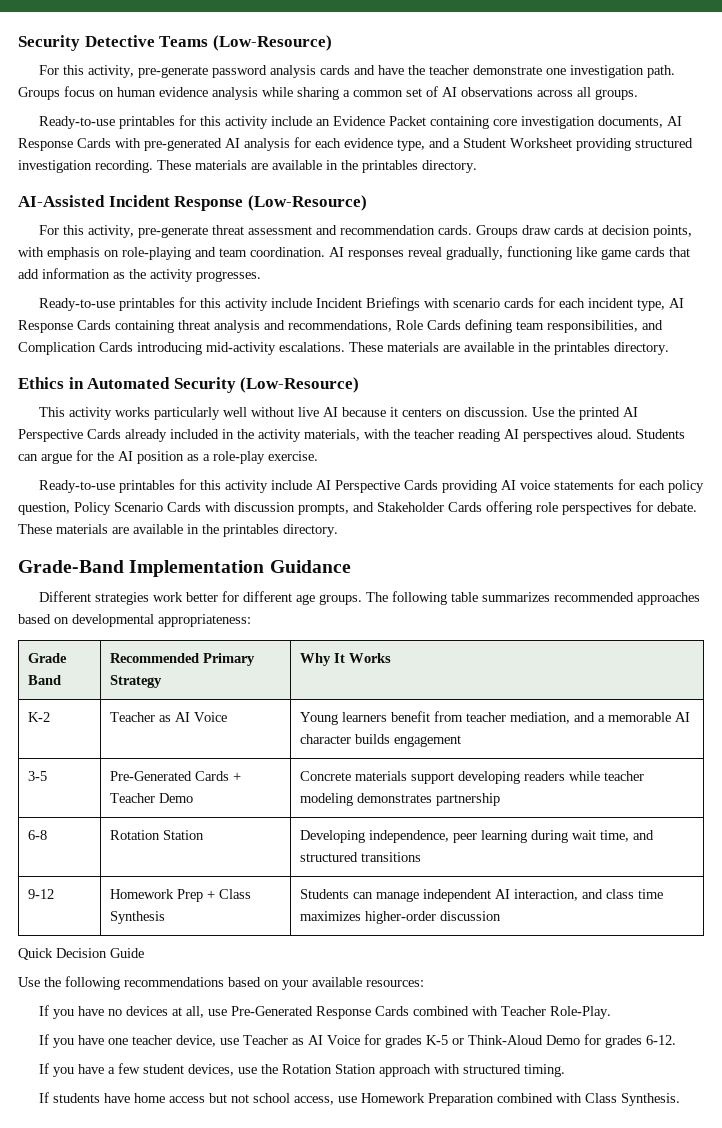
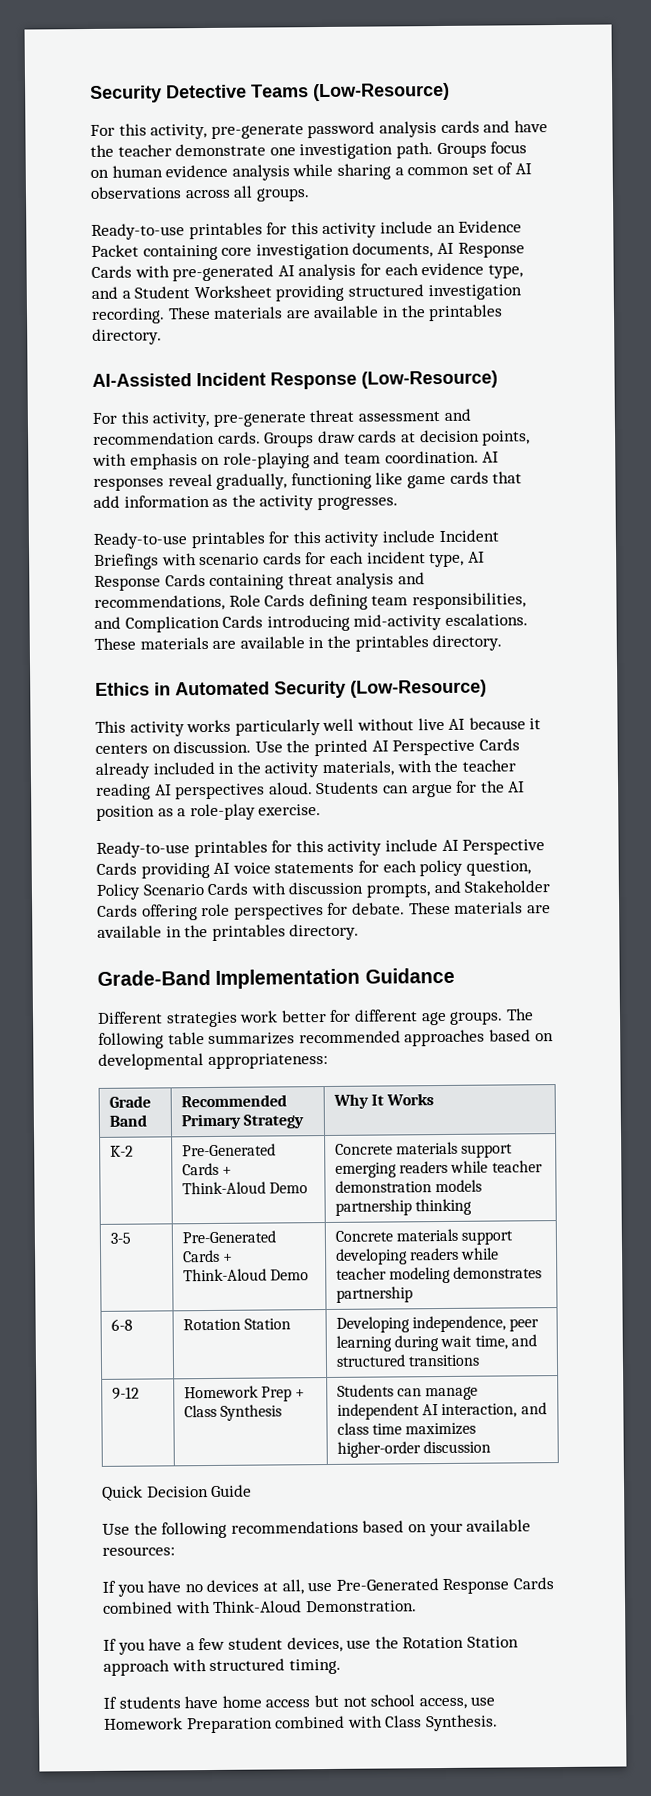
[110,712,228,722] [300,711,691,725] [300,734,462,747] Teacher as AI Voice | Young learners benefit from teacher mediation, and a memorable AI character builds engagement -> [182,1143,277,1157] [182,1162,233,1176] [182,1181,309,1195] [335,1141,514,1158] [335,1160,543,1178] [335,1179,483,1193] [335,1198,473,1216] Pre-Generated Cards + Think-Aloud Demo | Concrete materials support emerging readers while teacher demonstration models partnership thinking
[110,793,156,803] Teacher -> [183,1268,268,1282] Think-Aloud
[501,1006,612,1019] [39,1034,677,1048] Teacher Role-Play. // If you have one teacher device, use Teacher as AI Voice for grades K-5 or Think-Aloud Demo for grades 6-12. -> [213,1600,417,1613] Think-Aloud Demonstration.

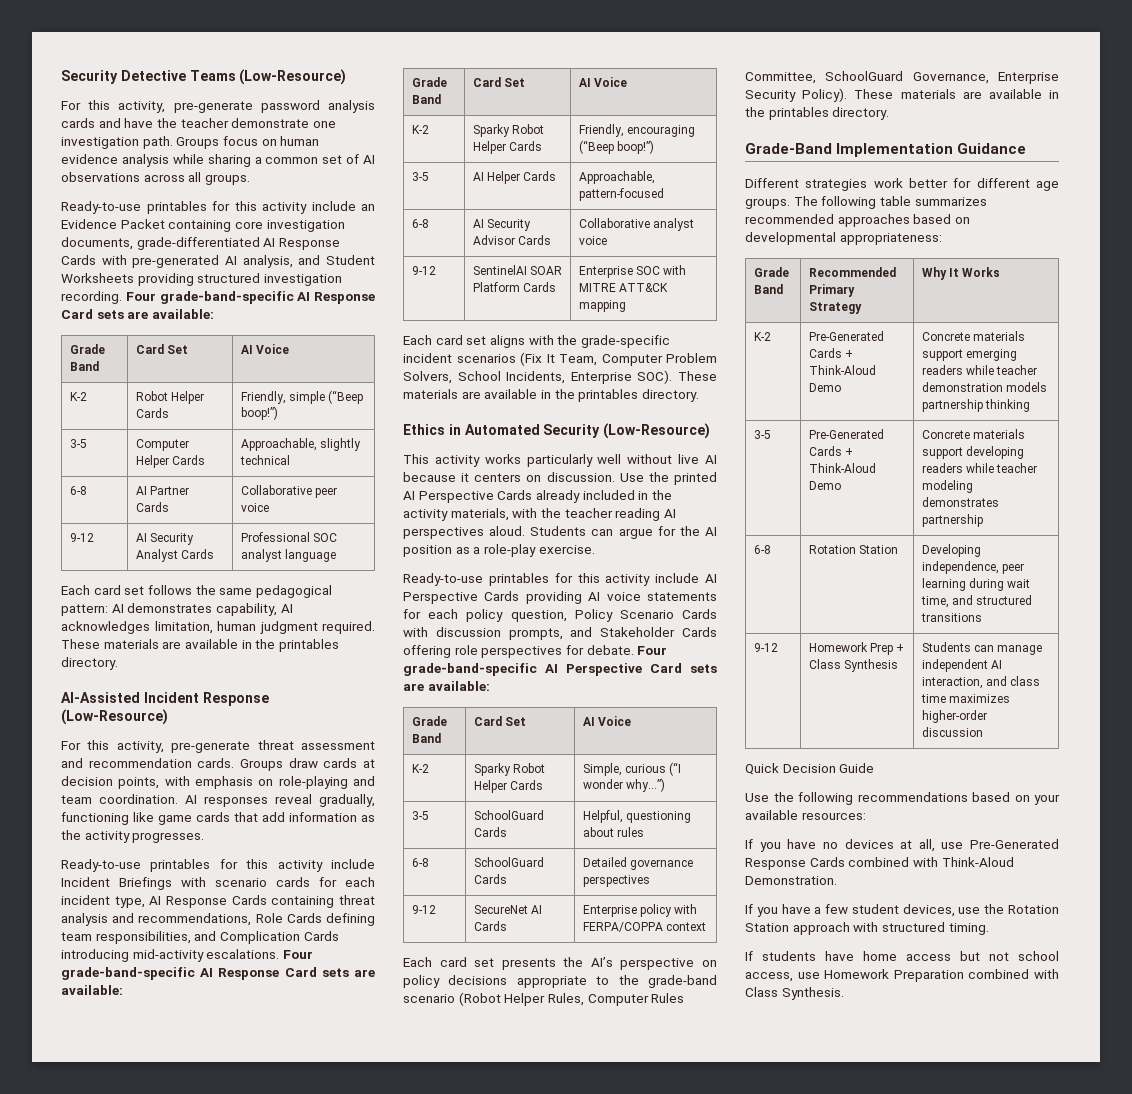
(434, 250) none -> [136,237,260,250] grade-differentiated
[298,262,523,281] [91,284,522,302] [91,307,165,324] analysis for each evidence type, and a Student Worksheet providing structured investigation recording. -> [242,255,375,268] [61,273,342,286] [61,291,375,304] [61,309,214,319] [69,344,105,354] [69,361,99,371] [135,344,189,354] [240,344,290,354] [69,392,87,401] [135,391,205,404] [135,408,169,418] [240,390,364,404] [240,406,278,420] [69,439,87,448] [135,439,189,451] [135,455,206,468] [240,438,362,451] [239,455,290,465] [69,486,87,495] [135,486,190,495] [135,502,169,512] [240,485,338,498] [240,503,269,512] [69,533,94,542] [135,533,195,545] [135,549,215,562] [240,532,338,542] [240,549,337,562] [61,585,332,598] [61,603,293,616] [61,621,375,634] analysis, and Student Worksheets providing structured investigation recording. Four grade-band-specific AI Response Card sets are available: // Grade Band | Card Set | AI Voice // K-2 | Robot Helper Cards | Friendly, simple (“Beep boop!”) // 3-5 | Computer Helper Cards | Approachable, slightly technical // 6-8 | AI Partner Cards | Collaborative peer voice // 9-12 | AI Security Analyst Cards | Professional SOC analyst language // Each card set follows the same pedagogical pattern: AI demonstrates capability, AI acknowledges limitation, human judgment required.
(528, 619) none -> [282,950,313,959] [61,967,375,980] [61,985,123,995] [411,77,447,87] [411,94,441,104] [472,77,526,87] [578,77,628,87] [411,125,429,134] [472,124,545,137] [472,141,543,154] [578,124,696,137] [578,140,655,154] [411,172,429,181] [472,171,557,184] [578,171,655,184] [578,188,664,201] [411,219,429,228] [472,219,532,231] [472,235,552,245] [578,218,695,231] [578,236,607,245] [411,266,436,275] [472,265,563,275] [472,282,557,292] [578,265,687,278] [578,283,669,292] [578,300,626,312] [403,335,670,348] [403,352,717,366] [403,370,673,384] Four grade-band-specific AI Response Card sets are available: // Grade Band | Card Set | AI Voice // K-2 | Sparky Robot Helper Cards | Friendly, encouraging (“Beep boop!”) // 3-5 | AI Helper Cards | Approachable, pattern-focused // 6-8 | AI Security Advisor Cards | Collaborative analyst voice // 9-12 | SentinelAI SOAR Platform Cards | Enterprise SOC with MITRE ATT&CK mapping // Each card set aligns with the grade-specific incident scenarios (Fix It Team, Computer Problem Solvers, School Incidents, Enterprise SOC).
(405, 908) none -> [637,646,668,655] [403,663,717,676] [403,681,490,691] [411,716,447,726] [411,733,441,743] [473,716,527,726] [582,716,632,726] [411,764,429,773] [473,763,546,776] [473,780,544,793] [582,762,682,776] [582,778,666,792] [411,811,429,820] [473,810,544,820] [473,827,507,837] [582,810,692,823] [582,827,645,837] [411,858,429,867] [473,857,544,867] [473,874,507,884] [582,857,694,870] [582,875,650,887] [411,905,436,914] [473,905,543,914] [473,921,507,931] [582,904,698,917] [582,922,707,932] [403,957,717,970] [403,975,717,988] [403,992,685,1006] [745,71,1059,84] [745,88,848,102] Four grade-band-specific AI Perspective Card sets are available: // Grade Band | Card Set | AI Voice // K-2 | Sparky Robot Helper Cards | Simple, curious (“I wonder why…”) // 3-5 | SchoolGuard Cards | Helpful, questioning about rules // 6-8 | SchoolGuard Cards | Detailed governance perspectives // 9-12 | SecureNet AI Cards | Enterprise policy with FERPA/COPPA context // Each card set presents the AI’s perspective on policy decisions appropriate to the grade-band scenario (Robot Helper Rules, Computer Rules Committee, SchoolGuard Governance, Enterprise Security Policy).

